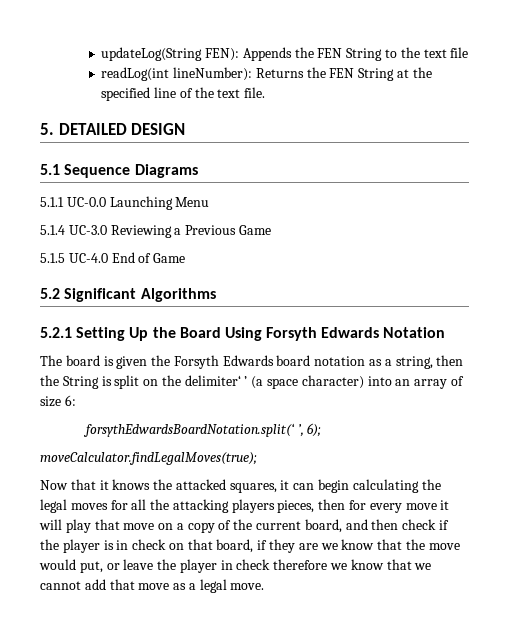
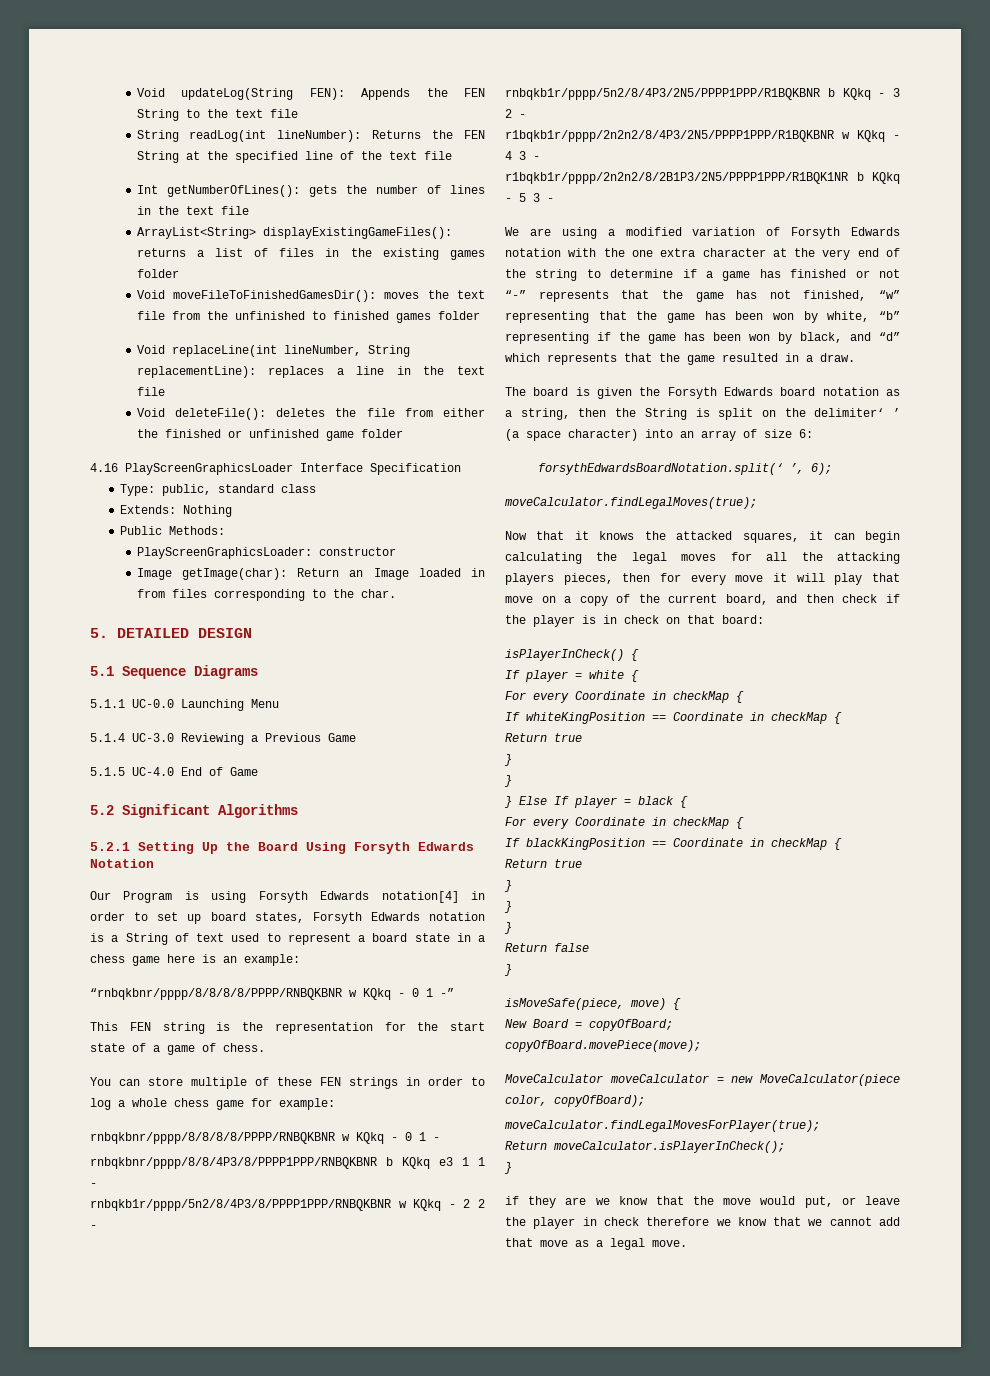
(101, 54) none -> [136,88,165,97] Void
(469, 52) none -> [136,130,179,142] String
[244,87,266,98] file. -> [423,151,452,160] [136,185,486,197] [136,206,249,215] [136,227,452,239] [136,248,486,260] [136,269,179,278] [136,290,486,302] [136,311,480,323] [136,345,410,357] [136,366,486,378] [136,387,165,396] [136,408,485,420] [136,429,403,441] [90,463,461,475] [119,484,316,496] [119,505,232,517] [119,526,225,535] [136,547,396,559] [136,568,485,580] [136,589,396,601] file // Int getNumberOfLines(): gets the number of lines in the text file // ArrayList<String> displayExistingGameFiles(): returns a list of files in the existing games folder // Void moveFileToFinishedGamesDir(): moves the text file from the unfinished to finished games folder // Void replaceLine(int lineNumber, String replacementLine): replaces a line in the text file // Void deleteFile(): deletes the file from either the finished or unfinished game folder // 4.16 PlayScreenGraphicsLoader Interface Specification // Type: public, standard class // Extends: Nothing // Public Methods: // PlayScreenGraphicsLoader: constructor // Image getImage(char): Return an Image loaded in from files corresponding to the char.
(446, 332) none -> [90,891,485,903] [90,912,485,924] [90,933,485,945] [90,954,300,966] [90,988,454,1000] [90,1022,485,1034] [90,1043,265,1055] [90,1077,485,1089] [90,1098,335,1110] [90,1132,440,1144] [90,1157,485,1169] [90,1183,97,1187] [90,1199,486,1211] [90,1225,97,1229] [505,88,900,100] [505,109,526,118] [505,130,900,142] [505,151,540,160] [505,172,900,184] [505,193,554,202] [505,227,900,239] [505,248,900,260] [505,269,900,281] [505,290,900,302] [505,311,900,323] [505,332,900,344] [505,353,855,365] // Our Program is using Forsyth Edwards notation[4] in order to set up board states, Forsyth Edwards notation is a String of text used to represent a board state in a chess game here is an example: // “rnbqkbnr/pppp/8/8/8/8/PPPP/RNBQKBNR w KQkq - 0 1 -” // This FEN string is the representation for the start state of a game of chess. // You can store multiple of these FEN strings in order to log a whole chess game for example: // rnbqkbnr/pppp/8/8/8/8/PPPP/RNBQKBNR w KQkq - 0 1 - // rnbqkbnr/pppp/8/8/4P3/8/PPPP1PPP/RNBQKBNR b KQkq e3 1 1 - // rnbqkb1r/pppp/5n2/8/4P3/8/PPPP1PPP/RNBQKBNR w KQkq - 2 2 - // rnbqkb1r/pppp/5n2/8/4P3/2N5/PPPP1PPP/R1BQKBNR b KQkq - 3 2 - // r1bqkb1r/pppp/2n2n2/8/4P3/2N5/PPPP1PPP/R1BQKBNR w KQkq - 4 3 - // r1bqkb1r/pppp/2n2n2/8/2B1P3/2N5/PPPP1PPP/R1BQK1NR b KQkq - 5 3 - // We are using a modified variation of Forsyth Edwards notation with the one extra character at the very end of the string to determine if a game has finished or not “-” represents that the game has not finished, “w” representing that the game has been won by white, “b” representing if the game has been won by black, and “d” which represents that the game resulted in a draw.
[216,539,254,553] board, -> [722,615,764,624] [505,649,639,661] [505,670,639,682] [505,691,744,703] [505,712,842,724] [505,733,582,742] [504,754,512,766] [504,775,512,787] [504,796,688,808] [505,817,744,829] [505,838,842,850] [505,859,582,868] [504,880,512,892] [504,901,512,913] [504,922,512,934] [505,943,589,952] [504,964,512,976] [505,998,681,1010] [505,1019,673,1031] [505,1040,701,1052] [505,1074,900,1086] [505,1095,645,1107] [505,1120,820,1132] [505,1141,785,1153] [504,1162,512,1174] board: // isPlayerInCheck() { // If player = white { // For every Coordinate in checkMap { // If whiteKingPosition == Coordinate in checkMap { // Return true // } // } // } Else If player = black { // For every Coordinate in checkMap { // If blackKingPosition == Coordinate in checkMap { // Return true // } // } // } // Return false // } // isMoveSafe(piece, move) { // New Board = copyOfBoard; // copyOfBoard.movePiece(move); // MoveCalculator moveCalculator = new MoveCalculator(piece color, copyOfBoard); // moveCalculator.findLegalMovesForPlayer(true); // Return moveCalculator.isPlayerInCheck(); // } //

